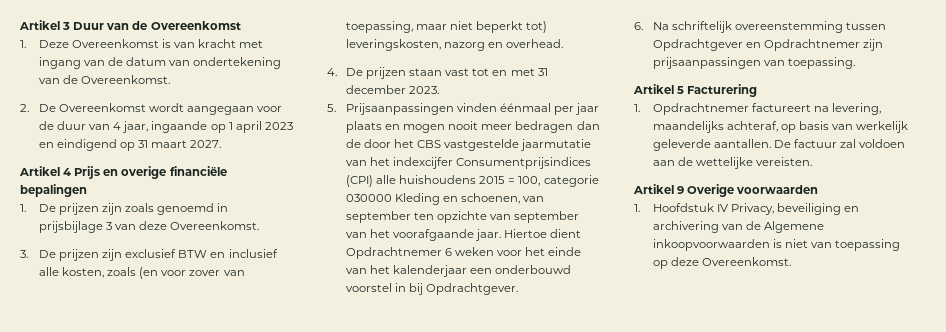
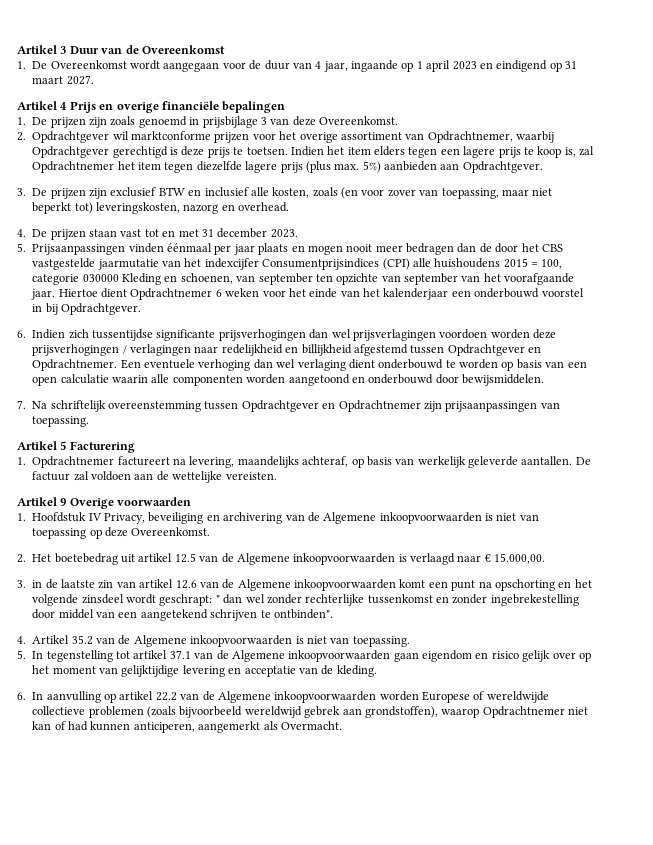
[38,39,264,48] [38,57,282,69] [38,75,171,84] [20,104,29,112] Deze Overeenkomst is van kracht met ingang van de datum van ondertekening van de Overeenkomst. // 2. -> (26, 65) none
(260, 225) none -> [17,131,554,143] [32,146,594,158] [32,161,543,173] // 2. Opdrachtgever wil marktconforme prijzen voor het overige assortiment van Opdrachtnemer, waarbij Opdrachtgever gerechtigd is deze prijs te toetsen. Indien het item elders tegen een lagere prijs te koop is, zal Opdrachtnemer het item tegen diezelfde lagere prijs (plus max. 5%) aanbieden aan Opdrachtgever.
(643, 26) none -> [32,329,556,341] [32,344,541,356] [32,359,587,371] [32,374,544,386] [17,400,26,409] Indien zich tussentijdse significante prijsverhogingen dan wel prijsverlagingen voordoen worden deze prijsverhogingen / verlagingen naar redelijkheid en billijkheid afgestemd tussen Opdrachtgever en Opdrachtnemer. Een eventuele verhoging dan wel verlaging dient onderbouwd te worden op basis van een open calculatie waarin alle componenten worden aangetoond en onderbouwd door bewijsmiddelen. // 7.
(792, 261) none -> [17,553,546,565] [17,579,592,591] [32,594,579,606] [32,609,333,621] [17,635,410,647] [17,650,591,662] [32,665,377,677] [17,691,549,703] [32,706,588,718] [32,721,342,733] // 2. Het boetebedrag uit artikel 12.5 van de Algemene inkoopvoorwaarden is verlaagd naar € 15.000,00. // 3. in de laatste zin van artikel 12.6 van de Algemene inkoopvoorwaarden komt een punt na opschorting en het volgende zinsdeel wordt geschrapt: " dan wel zonder rechterlijke tussenkomst en zonder ingebrekestelling door middel van een aangetekend schrijven te ontbinden". // 4. Artikel 35.2 van de Algemene inkoopvoorwaarden is niet van toepassing. // 5. In tegenstelling tot artikel 37.1 van de Algemene inkoopvoorwaarden gaan eigendom en risico gelijk over op het moment van gelijktijdige levering en acceptatie van de kleding. // 6. In aanvulling op artikel 22.2 van de Algemene inkoopvoorwaarden worden Europese of wereldwijde collectieve problemen (zoals bijvoorbeeld wereldwijd gebrek aan grondstoffen), waarop Opdrachtnemer niet kan of had kunnen anticiperen, aangemerkt als Overmacht.

